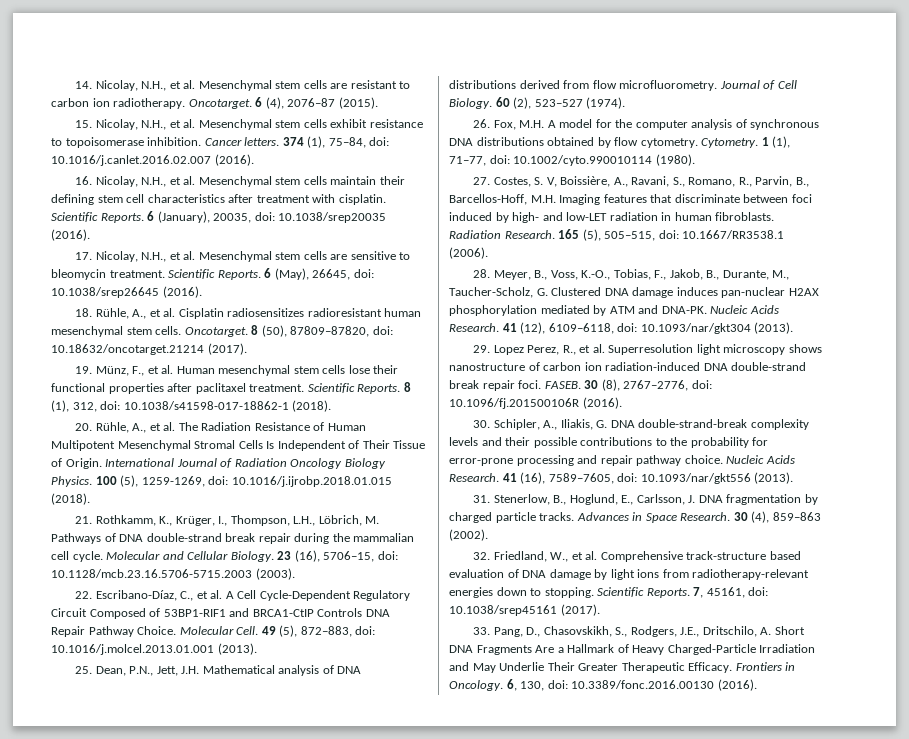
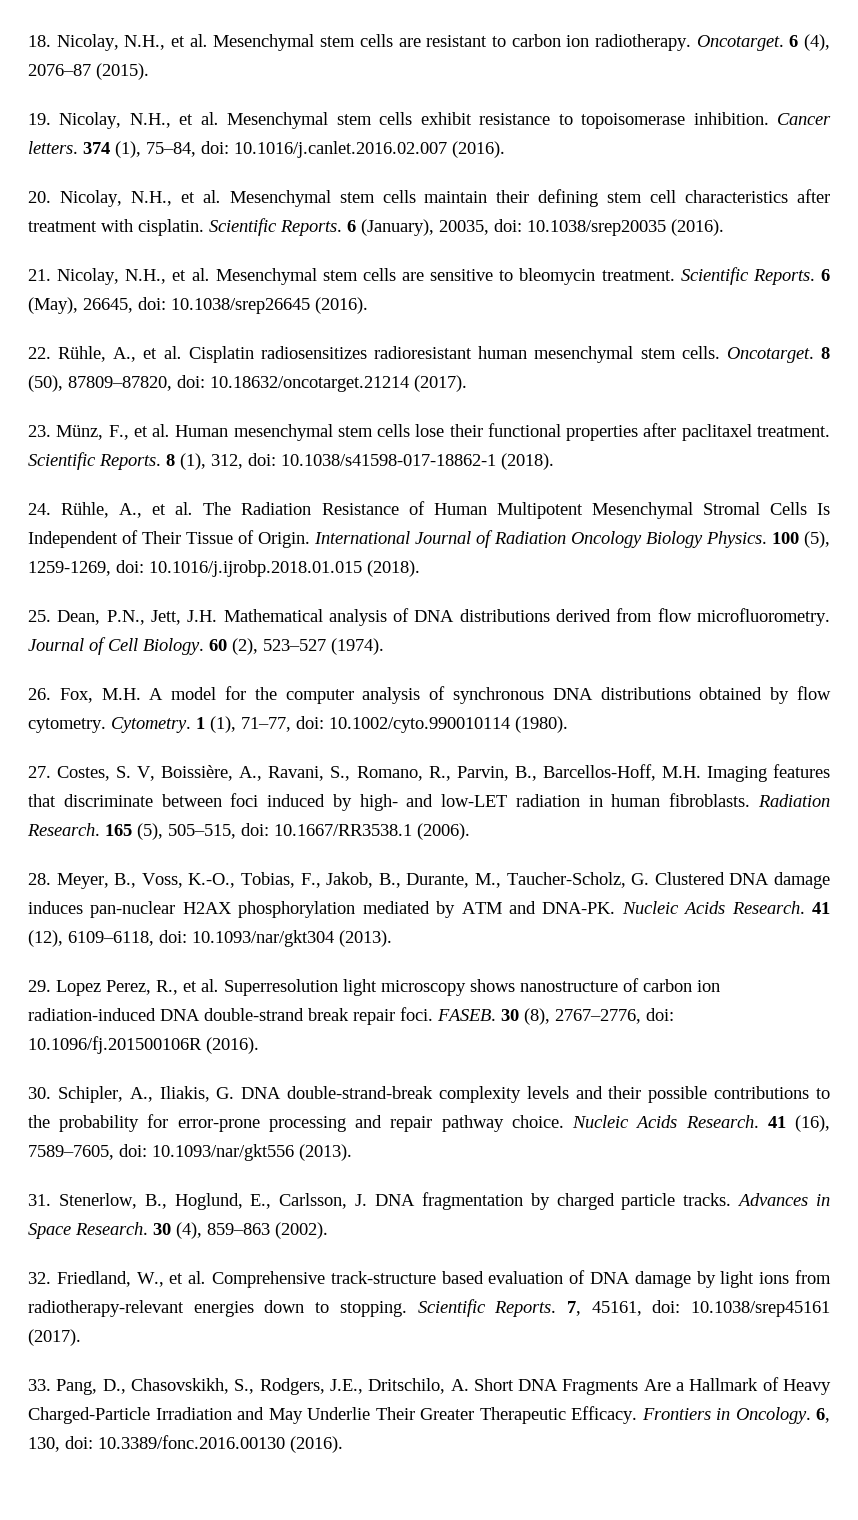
[75,81,93,89] 14. -> [28,35,51,47] 18.
[75,120,93,128] 15. -> [28,113,51,125] 19.
[75,176,93,185] 16. -> [28,191,51,203] 20.
[75,252,93,260] 17. -> [28,269,51,281] 21.
[75,308,93,317] 18. -> [28,347,51,359] 22.
[75,366,93,374] 19. -> [28,425,51,437] 23.
[75,423,93,431] 20. -> [28,503,51,515] 24.
[75,515,380,526] [51,533,415,544] [51,550,398,562] [51,568,295,580] [75,590,411,601] [51,608,390,619] [51,625,376,637] [51,643,257,655] // 21. Rothkamm, K., Krüger, I., Thompson, L.H., Löbrich, M. Pathways of DNA double-strand break repair during the mammalian cell cycle. Molecular and Cellular Biology. 23 (16), 5706–15, doi: 10.1128/mcb.23.16.5706-5715.2003 (2003). // 22. Escribano-Díaz, C., et al. A Cell Cycle-Dependent Regulatory Circuit Composed of 53BP1-RIF1 and BRCA1-CtIP Controls DNA Repair Pathway Choice. Molecular Cell. 49 (5), 872–883, doi: 10.1016/j.molcel.2013.01.001 (2013). -> (420, 568) none

